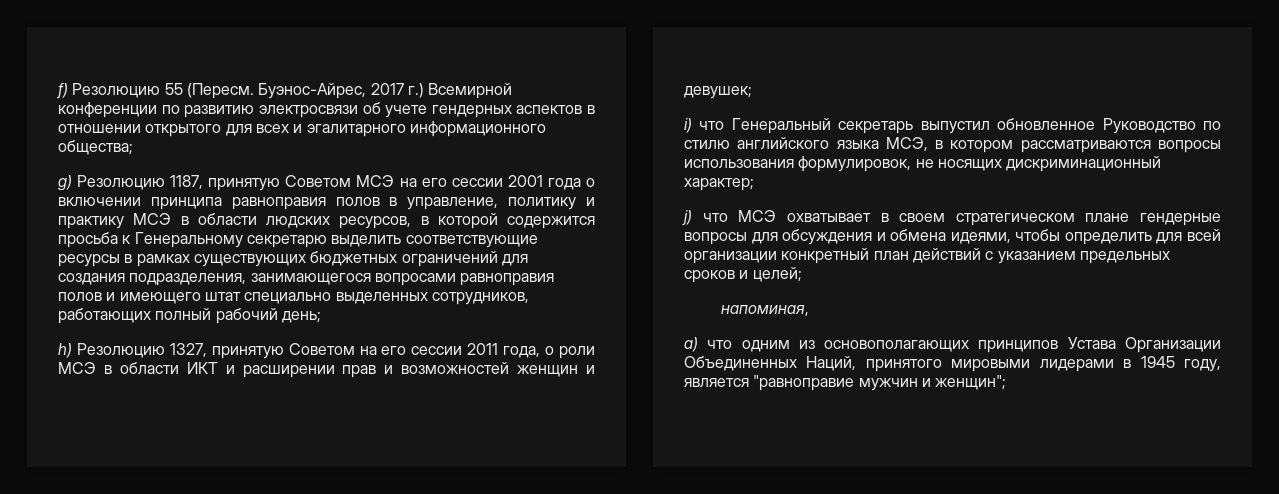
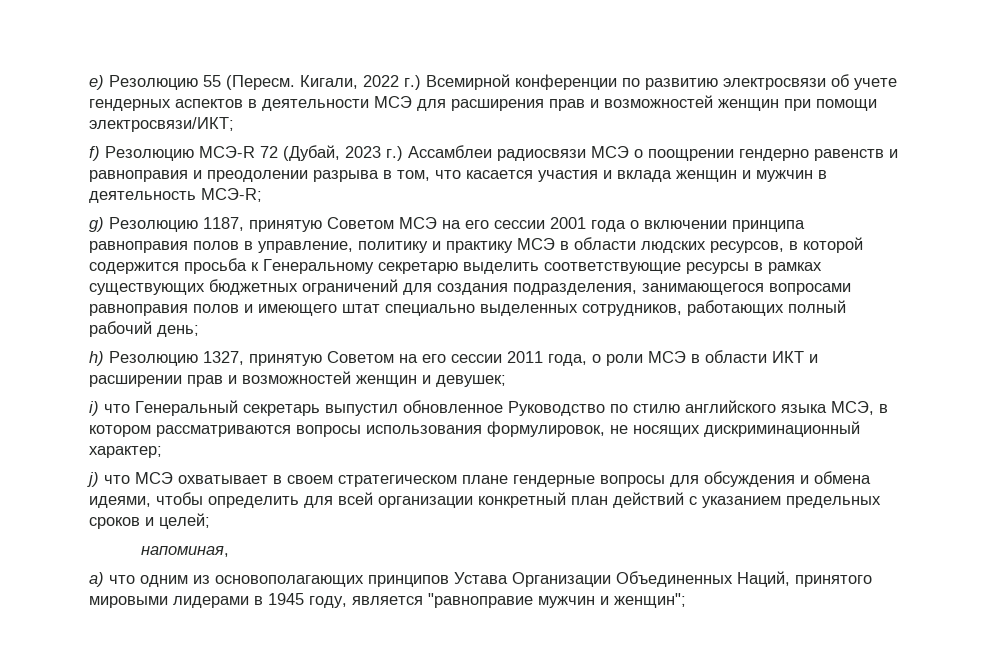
[56,83,68,99] f) -> [89,75,104,90] e)
[258,83,404,99] Буэнос-Айрес, 2017 -> [300,75,399,89] Кигали, 2022
[58,121,546,137] [58,140,133,155] отношении открытого для всех и эгалитарного информационного общества; -> [262,95,877,111] [89,117,234,132] [89,145,898,161] [89,170,827,182] [89,188,262,203] деятельности МСЭ для расширения прав и возможностей женщин при помощи электросвязи/ИКТ; // f) Резолюцию МСЭ-R 72 (Дубай, 2023 г.) Ассамблеи радиосвязи МСЭ о поощрении гендерно равенств и равноправия и преодолении разрыва в том, что касается участия и вклада женщин и мужчин в деятельность МСЭ-R;

